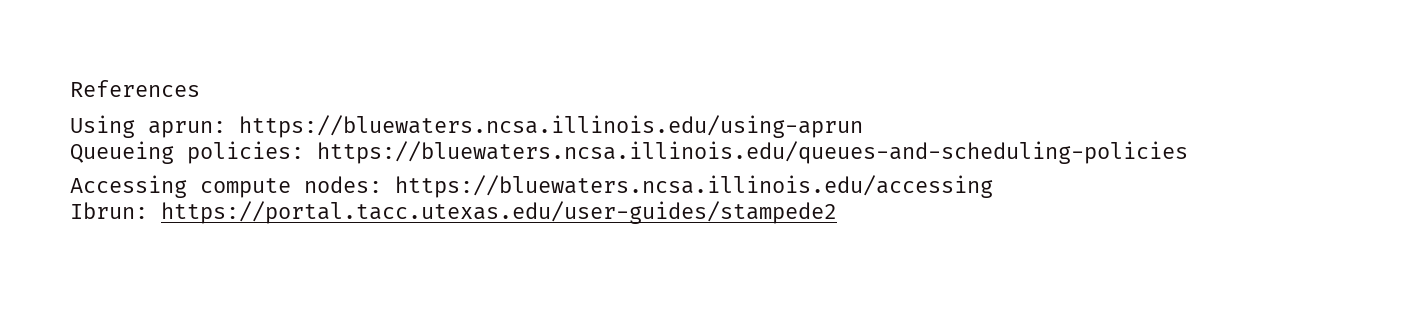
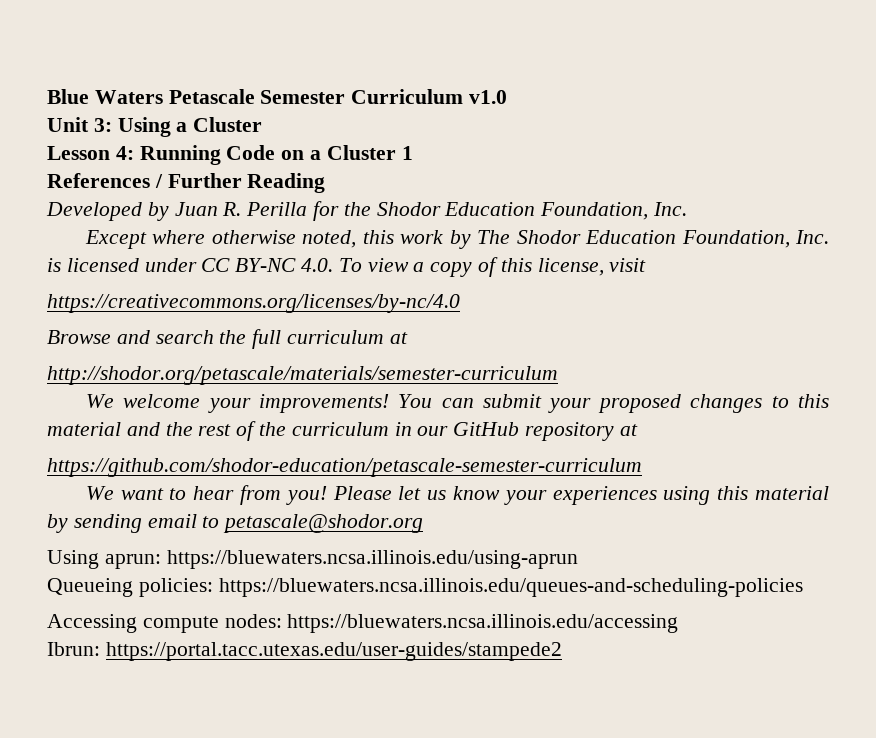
[70,80,200,97] References -> [47,89,508,104] [47,117,263,137] [47,145,413,165] [47,173,326,193] [46,201,688,221] [84,230,829,249] [47,257,647,277] [47,294,460,313] [47,329,408,349] [47,366,558,385] [85,394,829,413] [47,421,638,441] [47,458,642,477] [85,485,830,505] [47,514,424,533] Blue Waters Petascale Semester Curriculum v1.0 // Unit 3: Using a Cluster // Lesson 4: Running Code on a Cluster 1 // References / Further Reading // Developed by Juan R. Perilla for the Shodor Education Foundation, Inc. // Except where otherwise noted, this work by The Shodor Education Foundation, Inc. is licensed under CC BY-NC 4.0. To view a copy of this license, visit // https://creativecommons.org/licenses/by-nc/4.0 // Browse and search the full curriculum at // http://shodor.org/petascale/materials/semester-curriculum // We welcome your improvements! You can submit your proposed changes to this material and the rest of the curriculum in our GitHub repository at // https://github.com/shodor-education/petascale-semester-curriculum // We want to hear from you! Please let us know your experiences using this material by sending email to petascale@shodor.org

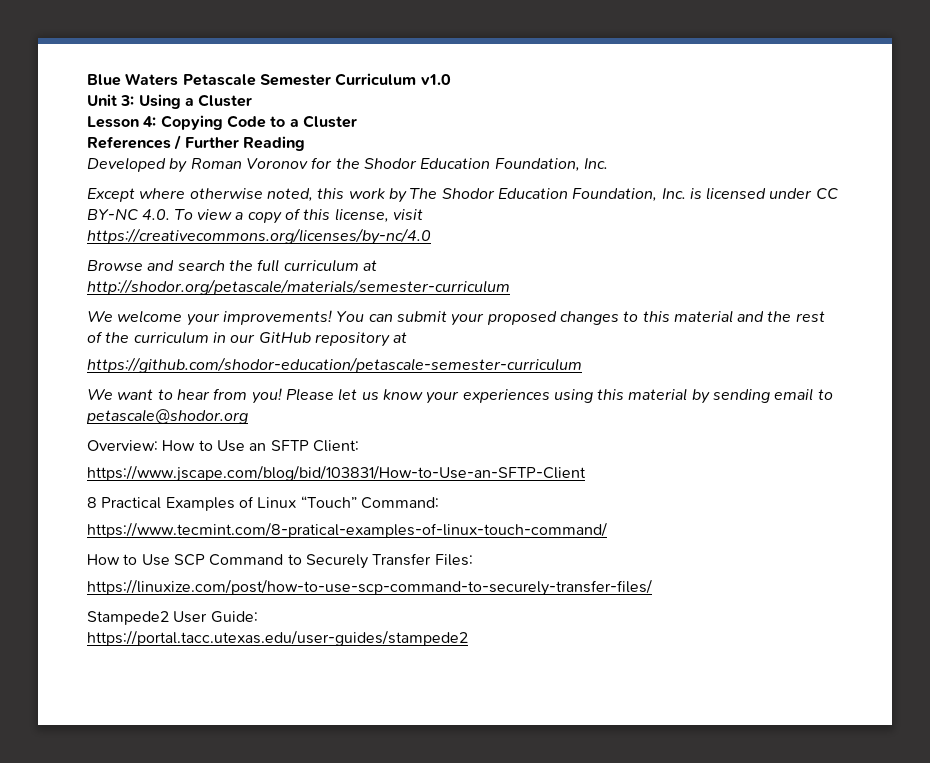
[139,145,413,165] Running Code on a Cluster 1 -> [160,115,357,130] Copying Code to a Cluster
[174,202,308,216] Juan R. Perilla -> [190,158,308,169] Roman Voronov
[47,550,578,569] [47,578,803,597] [47,614,679,633] [47,642,100,656] Using aprun: https://bluewaters.ncsa.illinois.edu/using-aprun // Queueing policies: https://bluewaters.ncsa.illinois.edu/queues-and-scheduling-policies // Accessing compute nodes: https://bluewaters.ncsa.illinois.edu/accessing // Ibrun: -> [87,440,359,452] [87,465,586,482] [87,496,439,511] [87,522,607,538] [87,553,473,569] [87,579,652,596] [87,611,258,625] Overview: How to Use an SFTP Client: // https://www.jscape.com/blog/bid/103831/How-to-Use-an-SFTP-Client // 8 Practical Examples of Linux “Touch” Command: // https://www.tecmint.com/8-pratical-examples-of-linux-touch-command/ // How to Use SCP Command to Securely Transfer Files: // https://linuxize.com/post/how-to-use-scp-command-to-securely-transfer-files/ // Stampede2 User Guide: //

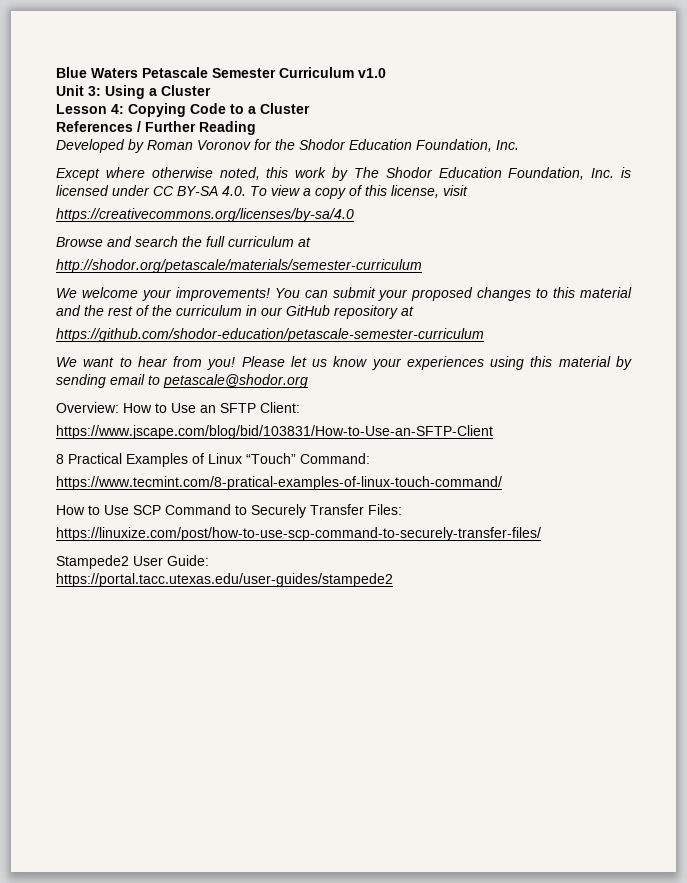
[87,208,139,221] BY-NC -> [177,186,218,196] BY-SA
[87,228,431,245] https://creativecommons.org/licenses/by-nc/4.0 -> [56,208,354,222] https://creativecommons.org/licenses/by-sa/4.0

